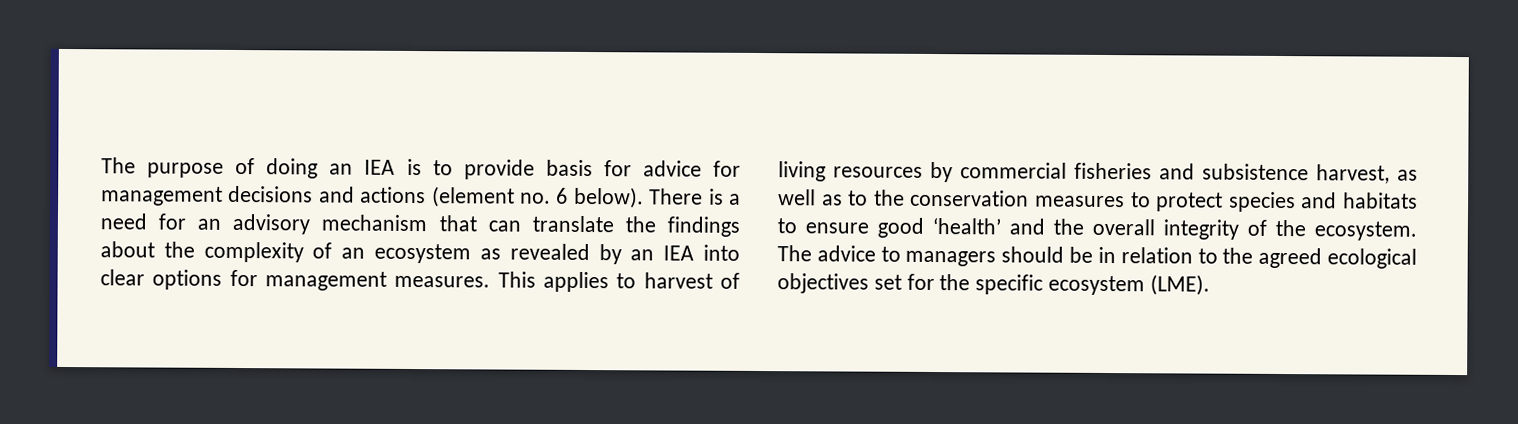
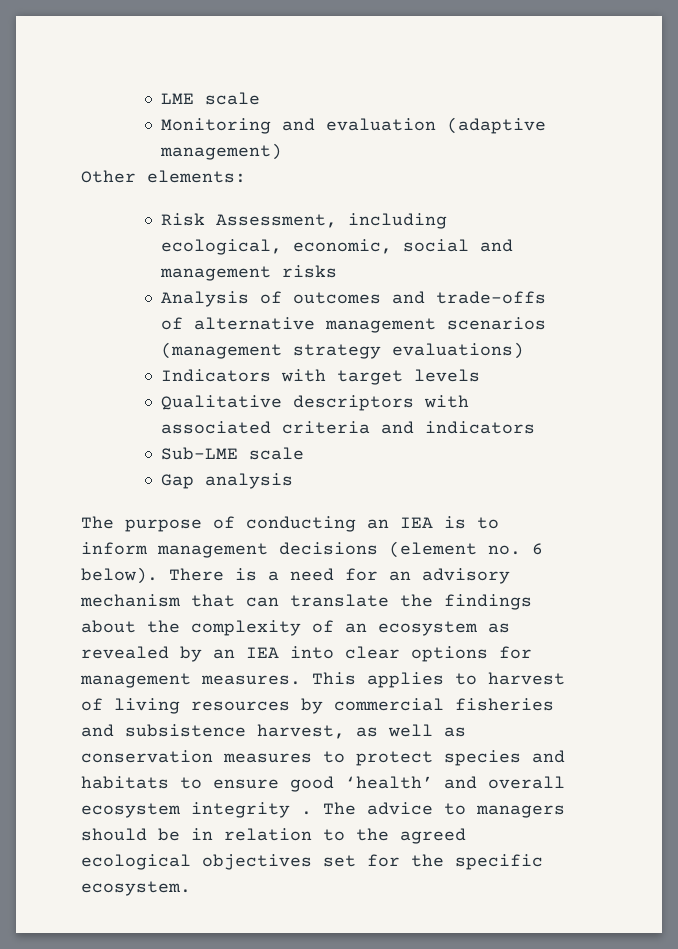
(101, 165) none -> [161,92,261,105] [161,117,547,134] [160,143,283,160] [81,170,246,183] [161,213,448,229] [161,239,514,255] [160,265,338,281] [161,291,547,307] [161,317,547,333] [161,342,525,359] [161,369,481,385] [161,395,470,411] [161,421,536,434] [161,447,305,460] [161,473,294,489] LME scale // Monitoring and evaluation (adaptive management) // Other elements: // Risk Assessment, including ecological, economic, social and management risks // Analysis of outcomes and trade-offs of alternative management scenarios (management strategy evaluations) // Indicators with target levels // Qualitative descriptors with associated criteria and indicators // Sub-LME scale // Gap analysis //
[266,158,319,179] doing -> [246,516,356,532] conducting
[463,159,741,180] [101,185,427,206] provide basis for advice for management decisions and actions -> [81,542,378,558] inform management decisions
[848,189,905,206] to the -> (466, 732) none
[1053,218,1417,241] the overall integrity of the ecosystem. -> [488,776,565,789] [81,802,312,818] overall ecosystem integrity .
[1048,274,1210,296] ecosystem (LME). -> [81,881,191,896] ecosystem.

